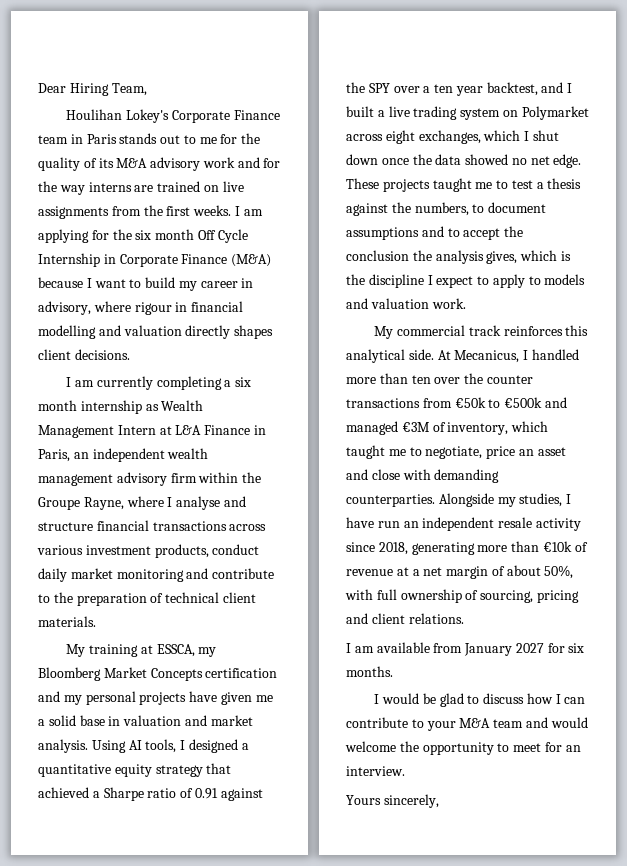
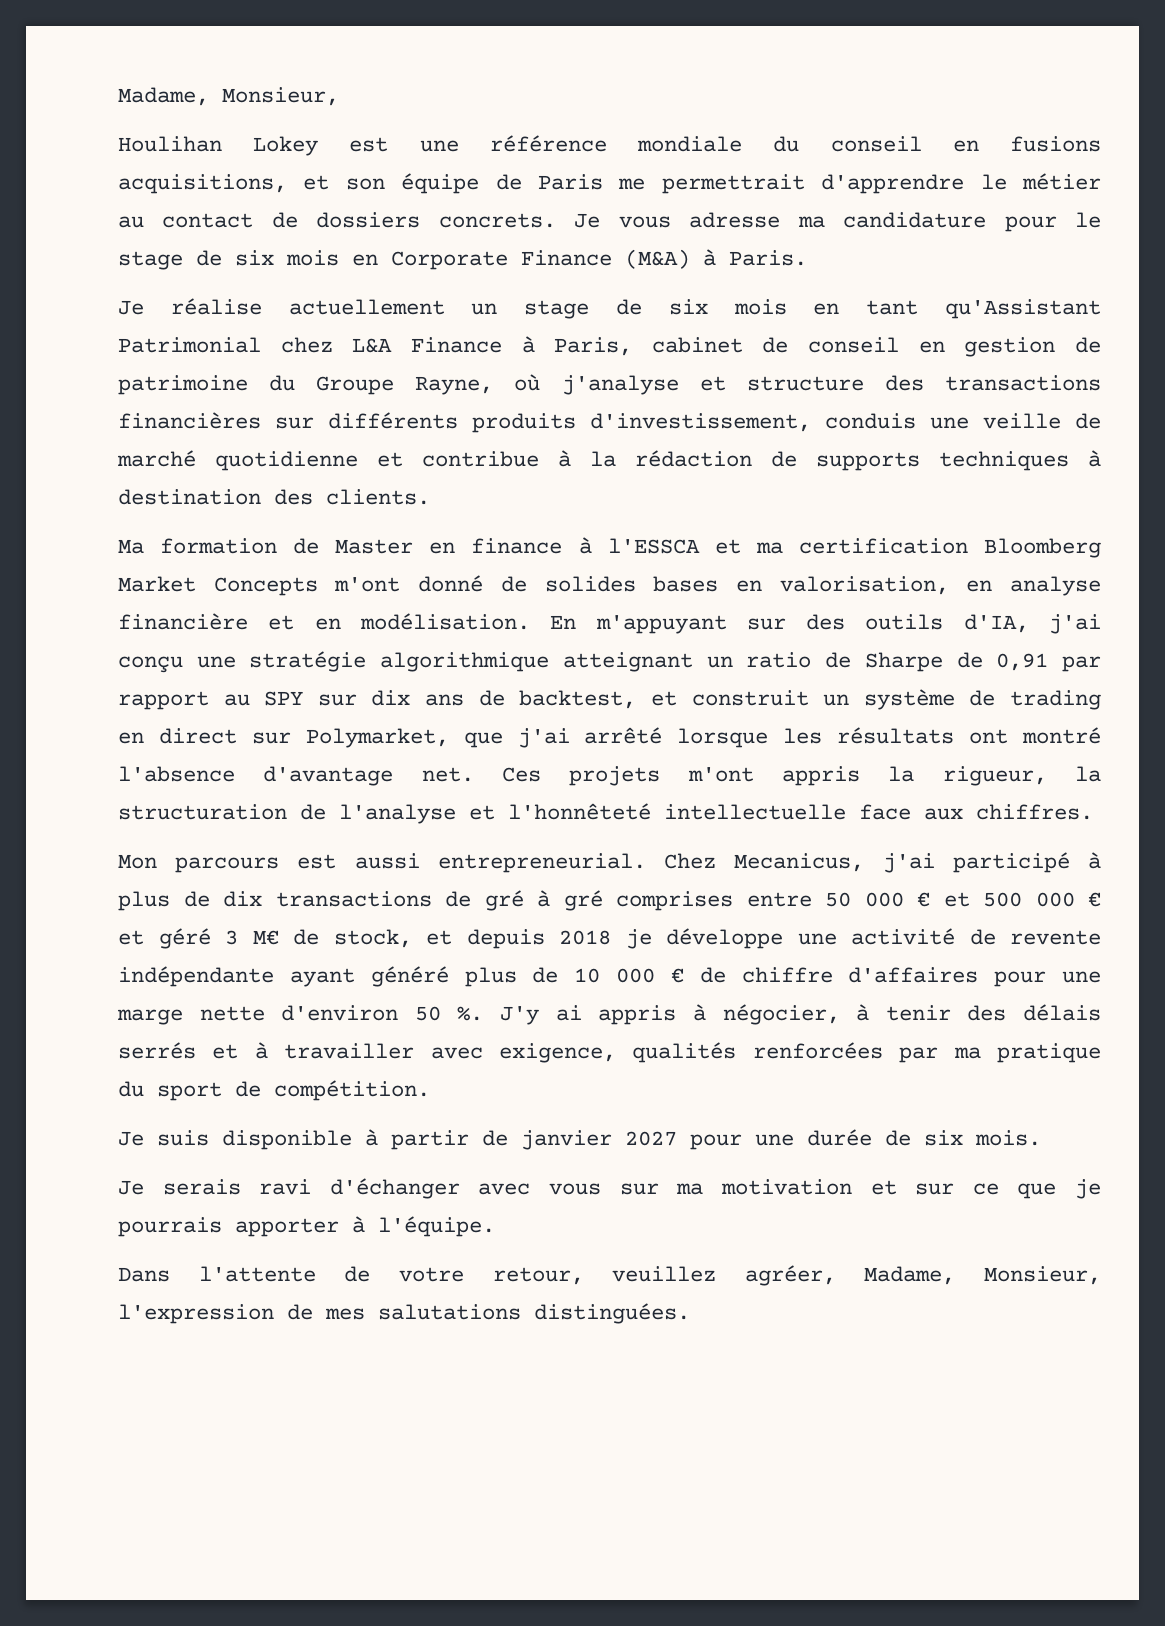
[38,83,147,96] [66,109,280,123] [38,133,261,144] [38,157,281,171] [38,181,244,195] [38,205,263,219] [38,229,248,243] [38,253,272,267] [38,277,254,291] [38,301,244,315] [38,325,274,339] [38,349,130,360] [66,376,252,390] [38,400,204,414] [38,425,266,438] [38,448,209,462] [38,472,262,486] [38,496,246,510] [38,520,267,531] [37,544,260,558] [38,568,275,582] [38,592,256,606] [38,616,96,627] [66,644,217,657] [38,667,278,681] [38,691,273,705] [38,715,253,726] [38,739,249,753] [38,763,232,777] [38,787,263,801] [346,82,573,96] [346,106,589,120] [346,130,559,144] [346,154,582,168] [346,178,582,192] [346,202,547,216] [346,226,524,240] [346,250,571,264] [346,274,586,288] [346,298,466,309] [374,325,589,339] [346,349,579,363] [346,373,533,384] [346,397,567,408] [346,421,549,435] [346,445,566,459] [346,469,500,483] [346,493,572,507] [346,517,581,531] [346,541,588,555] [346,565,574,579] [345,589,579,603] [346,613,464,624] [346,642,585,656] [346,666,393,677] [374,693,586,707] [346,717,588,731] [345,741,581,755] [346,766,405,776] [346,794,439,808] Dear Hiring Team, // Houlihan Lokey's Corporate Finance team in Paris stands out to me for the quality of its M&A advisory work and for the way interns are trained on live assignments from the first weeks. I am applying for the six month Off Cycle Internship in Corporate Finance (M&A) because I want to build my career in advisory, where rigour in financial modelling and valuation directly shapes client decisions. // I am currently completing a six month internship as Wealth Management Intern at L&A Finance in Paris, an independent wealth management advisory firm within the Groupe Rayne, where I analyse and structure financial transactions across various investment products, conduct daily market monitoring and contribute to the preparation of technical client materials. // My training at ESSCA, my Bloomberg Market Concepts certification and my personal projects have given me a solid base in valuation and market analysis. Using AI tools, I designed a quantitative equity strategy that achieved a Sharpe ratio of 0.91 against the SPY over a ten year backtest, and I built a live trading system on Polymarket across eight exchanges, which I shut down once the data showed no net edge. These projects taught me to test a thesis against the numbers, to document assumptions and to accept the conclusion the analysis gives, which is the discipline I expect to apply to models and valuation work. // My commercial track reinforces this analytical side. At Mecanicus, I handled more than ten over the counter transactions from €50k to €500k and managed €3M of inventory, which taught me to negotiate, price an asset and close with demanding counterparties. Alongside my studies, I have run an independent resale activity since 2018, generating more than €10k of revenue at a net margin of about 50%, with full ownership of sourcing, pricing and client relations. // I am available from January 2027 for six months. // I would be glad to discuss how I can contribute to your M&A team and would welcome the opportunity to meet for an interview. // Yours sincerely, -> [118,87,339,106] [118,135,1101,156] [118,173,1101,194] [118,212,1101,232] [118,249,807,270] [118,298,1101,319] [118,336,1101,357] [118,374,1101,395] [118,412,1101,433] [117,450,1101,471] [118,489,430,505] [118,537,1101,558] [118,575,1102,596] [118,613,1101,634] [118,651,1102,673] [118,689,1102,710] [118,727,1101,748] [118,766,1101,786] [118,803,1093,824] [118,852,1101,873] [118,890,1101,911] [118,928,1101,949] [118,966,1102,987] [117,1004,1102,1025] [118,1042,1101,1063] [118,1080,430,1101] [118,1129,1041,1150] [118,1178,1102,1199] [118,1216,495,1237] [118,1265,1101,1286] [118,1303,690,1324] Madame, Monsieur, // Houlihan Lokey est une référence mondiale du conseil en fusions acquisitions, et son équipe de Paris me permettrait d'apprendre le métier au contact de dossiers concrets. Je vous adresse ma candidature pour le stage de six mois en Corporate Finance (M&A) à Paris. // Je réalise actuellement un stage de six mois en tant qu'Assistant Patrimonial chez L&A Finance à Paris, cabinet de conseil en gestion de patrimoine du Groupe Rayne, où j'analyse et structure des transactions financières sur différents produits d'investissement, conduis une veille de marché quotidienne et contribue à la rédaction de supports techniques à destination des clients. // Ma formation de Master en finance à l'ESSCA et ma certification Bloomberg Market Concepts m'ont donné de solides bases en valorisation, en analyse financière et en modélisation. En m'appuyant sur des outils d'IA, j'ai conçu une stratégie algorithmique atteignant un ratio de Sharpe de 0,91 par rapport au SPY sur dix ans de backtest, et construit un système de trading en direct sur Polymarket, que j'ai arrêté lorsque les résultats ont montré l'absence d'avantage net. Ces projets m'ont appris la rigueur, la structuration de l'analyse et l'honnêteté intellectuelle face aux chiffres. // Mon parcours est aussi entrepreneurial. Chez Mecanicus, j'ai participé à plus de dix transactions de gré à gré comprises entre 50 000 € et 500 000 € et géré 3 M€ de stock, et depuis 2018 je développe une activité de revente indépendante ayant généré plus de 10 000 € de chiffre d'affaires pour une marge nette d'environ 50 %. J'y ai appris à négocier, à tenir des délais serrés et à travailler avec exigence, qualités renforcées par ma pratique du sport de compétition. // Je suis disponible à partir de janvier 2027 pour une durée de six mois. // Je serais ravi d'échanger avec vous sur ma motivation et sur ce que je pourrais apporter à l'équipe. // Dans l'attente de votre retour, veuillez agréer, Madame, Monsieur, l'expression de mes salutations distinguées.

